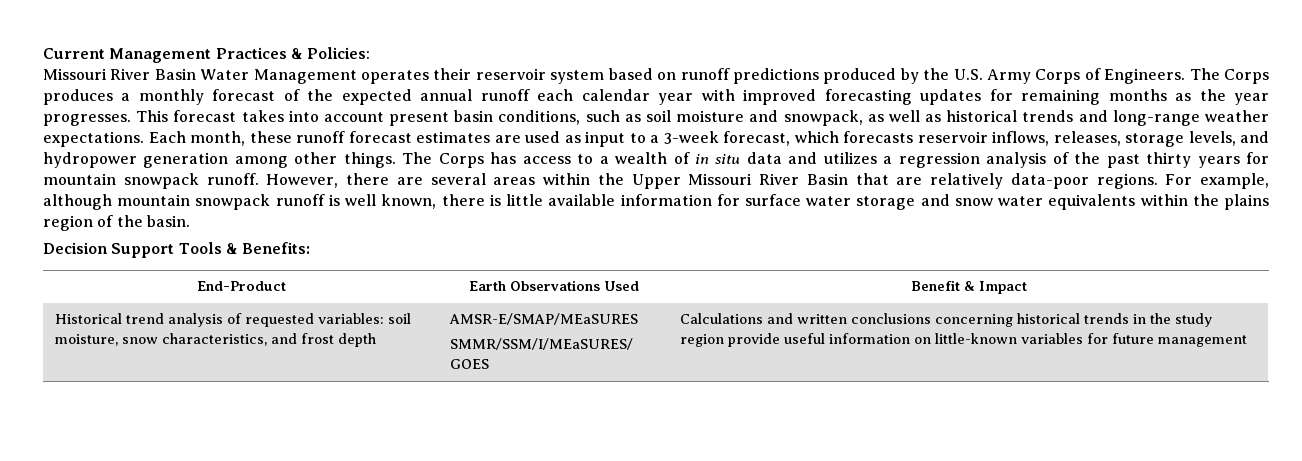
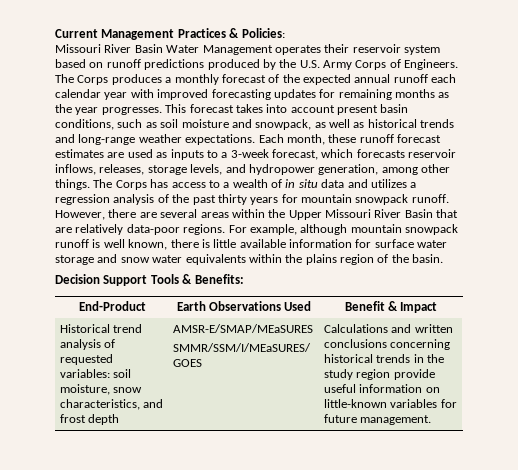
[585,131,625,147] input -> [170,149,204,160] inputs
[143,152,229,168] generation -> [318,164,379,175] generation,
[1158,335,1248,347] management -> [360,415,432,425] management.

